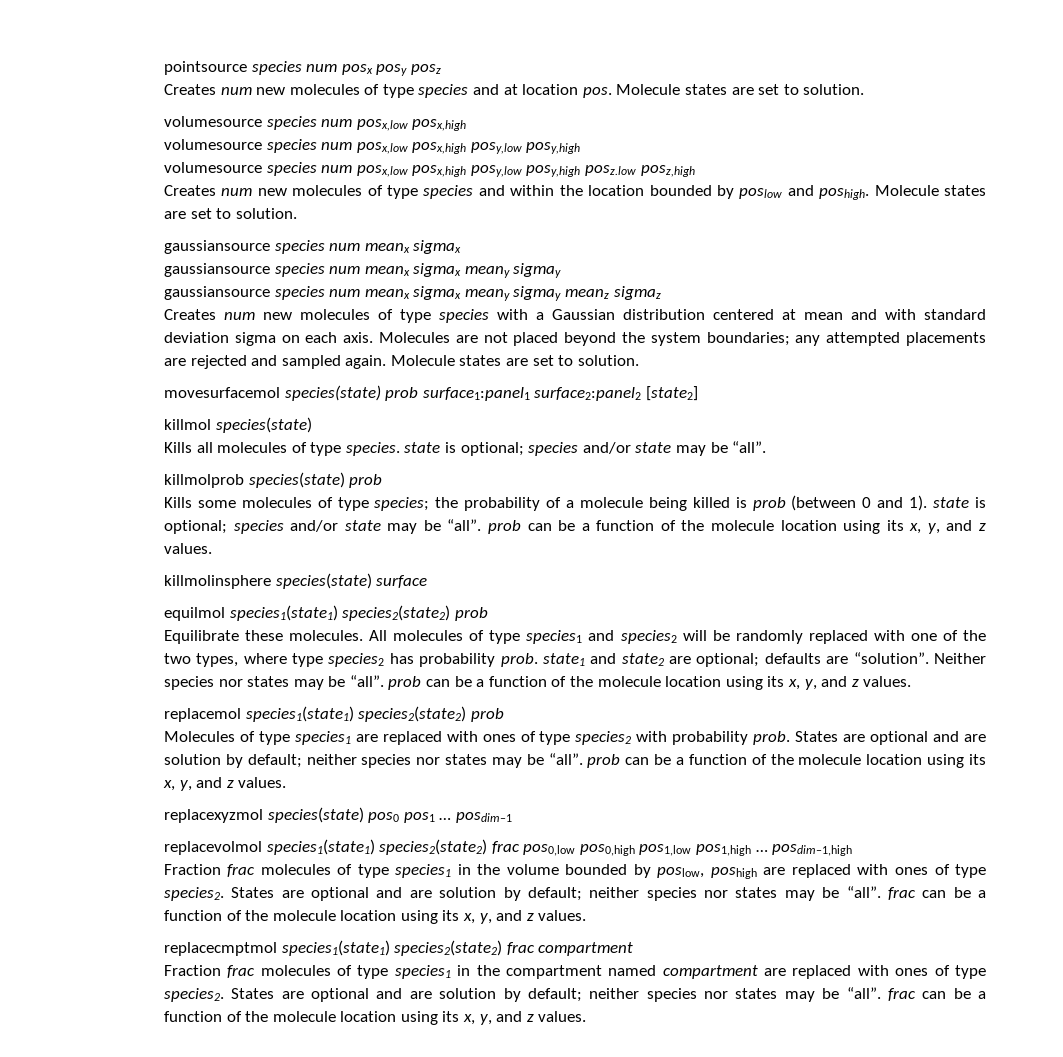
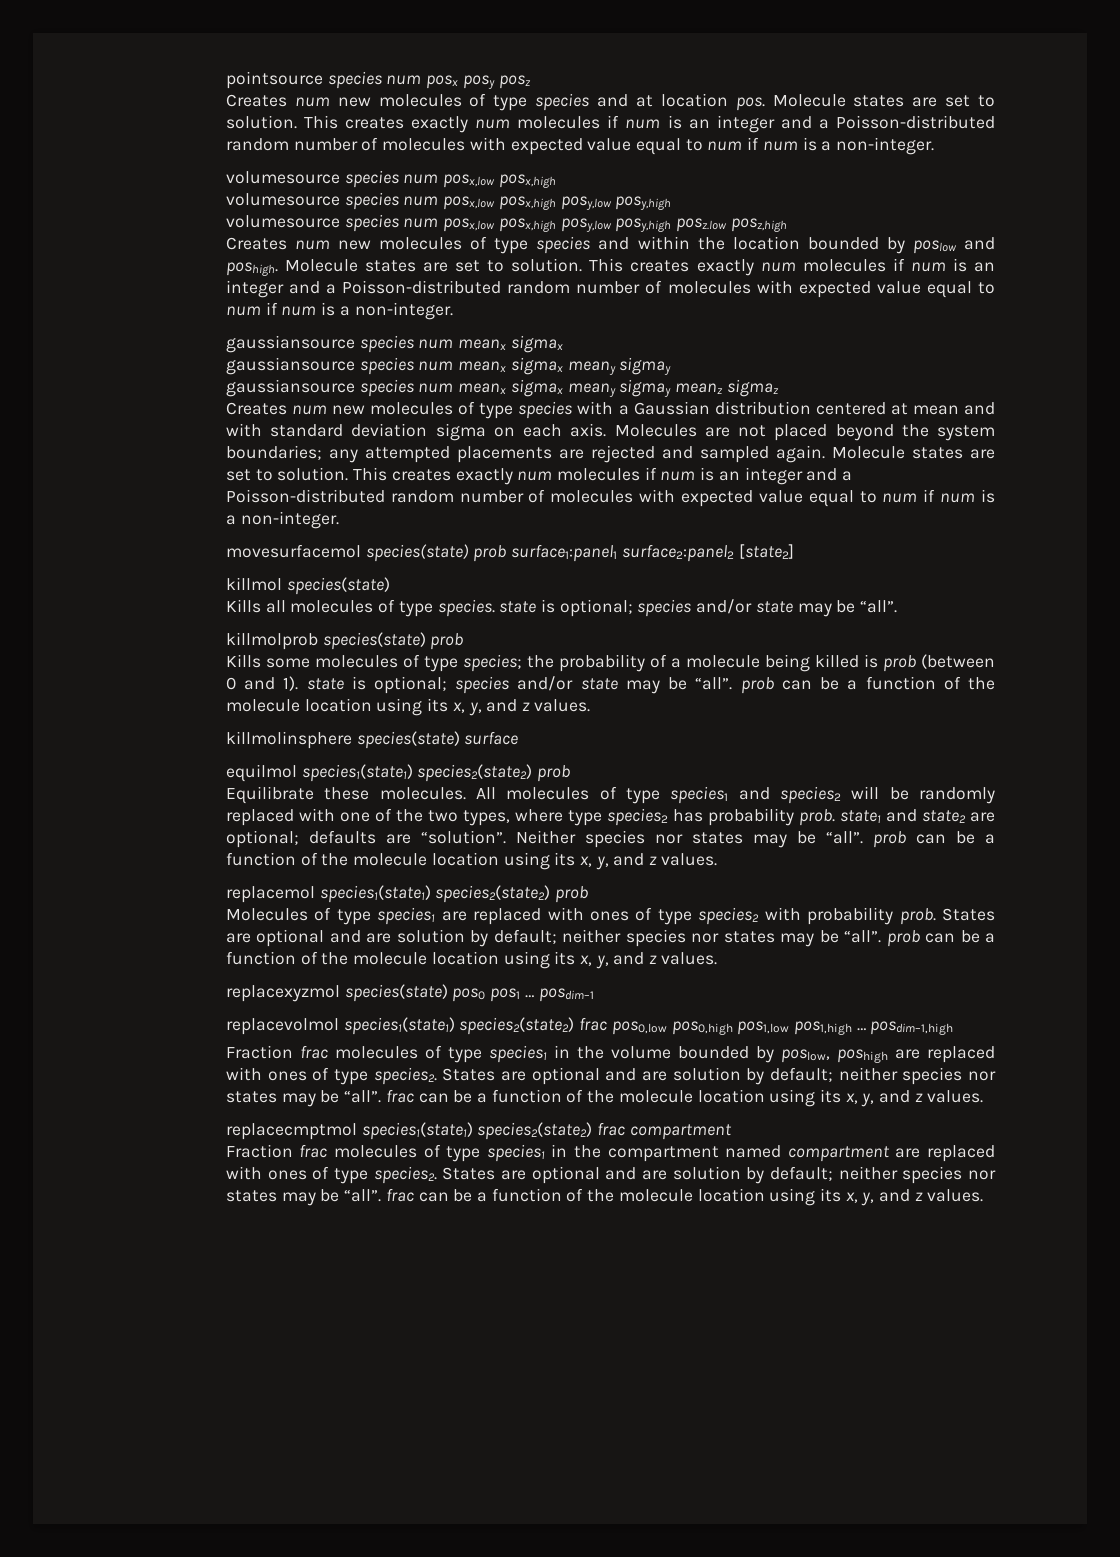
(865, 89) none -> [303,115,995,133] [225,137,935,155] This creates exactly num molecules if num is an integer and a Poisson-distributed random number of molecules with expected value equal to num if num is a non-integer.
(297, 213) none -> [589,258,996,276] [225,280,996,298] [225,302,453,320] This creates exactly num molecules if num is an integer and a Poisson-distributed random number of molecules with expected value equal to num if num is a non-integer.
(639, 360) none -> [353,467,853,485] [225,489,996,507] [225,511,339,529] This creates exactly num molecules if num is an integer and a Poisson-distributed random number of molecules with expected value equal to num if num is a non-integer.

